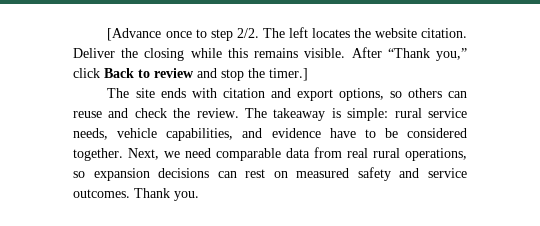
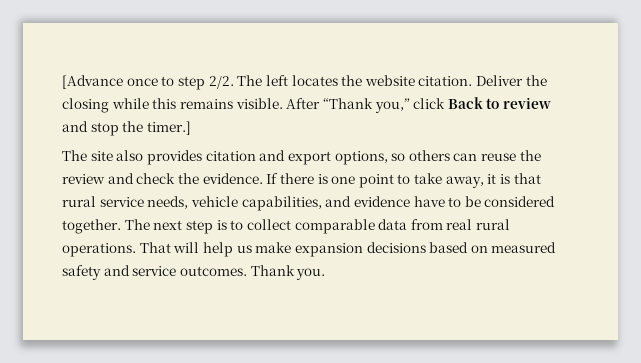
[160,88,217,98] ends with -> [116,150,202,165] also provides
(102, 114) none -> [519,150,541,161] [62,174,105,184] the review
[196,108,389,121] review. The takeaway is simple: -> [202,173,541,188] evidence. If there is one point to take away, it is that
[128,148,211,160] Next, we need -> [124,219,291,234] The next step is to collect
[405,148,467,161] [73,168,266,181] operations, so expansion decisions can rest -> [62,242,469,257] operations. That will help us make expansion decisions based

